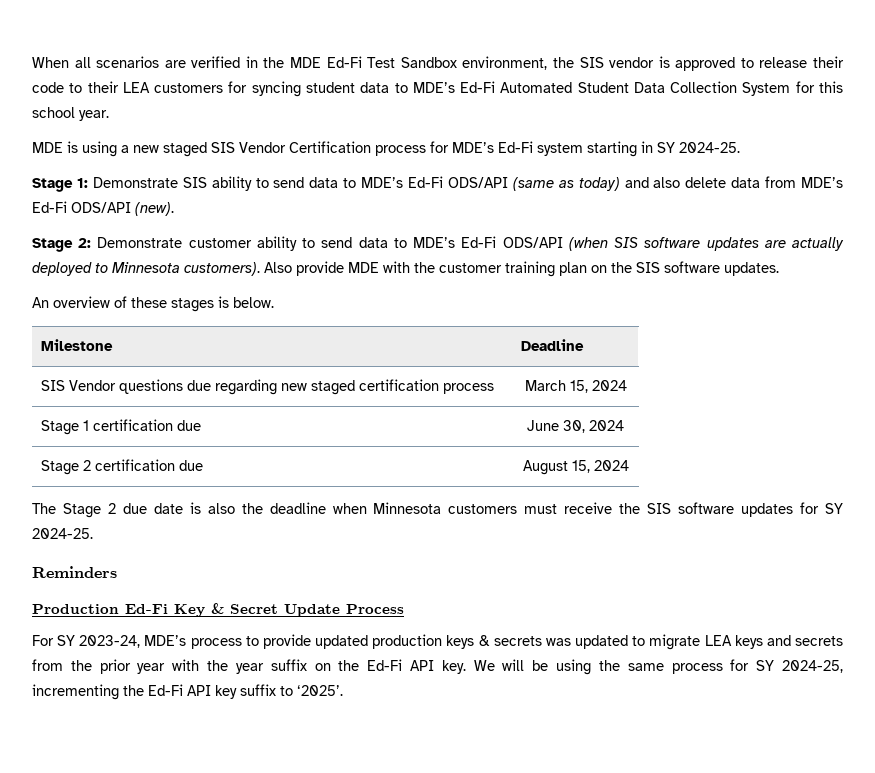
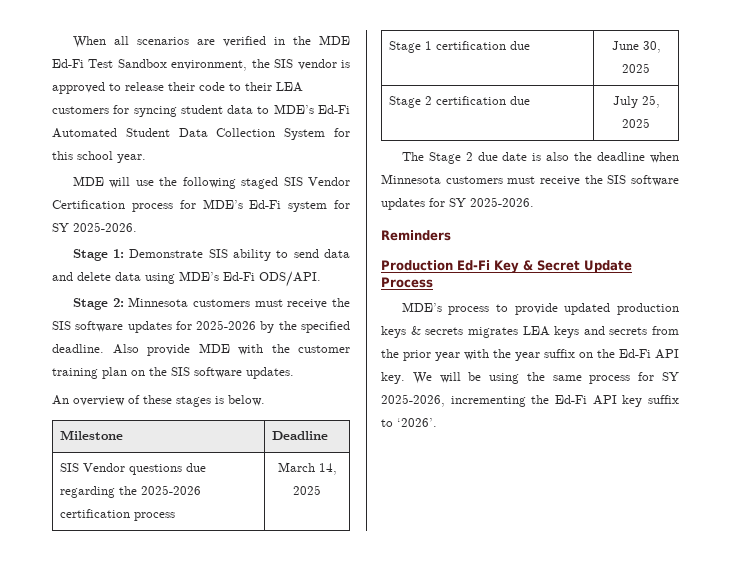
[67,141,159,157] is using a new -> [109,177,236,189] will use the following
[587,141,740,157] starting in SY 2024-25. -> [334,200,350,209] [52,222,137,232] for SY 2025-2026.
[343,176,843,191] [32,201,174,216] [32,236,845,252] [32,262,260,276] to MDE’s Ed-Fi ODS/API (same as today) and also delete data from MDE’s Ed-Fi ODS/API (new). // Stage 2: Demonstrate customer ability to send data to MDE’s Ed-Fi ODS/API (when SIS software updates are actually deployed to Minnesota customers). -> [52,271,321,287] [72,297,350,310] [52,320,350,333] [52,344,104,353] and delete data using MDE’s Ed-Fi ODS/API. // Stage 2: Minnesota customers must receive the SIS software updates for 2025-2026 by the specified deadline.
[280,380,355,395] new staged -> [119,485,202,495] the 2025-2026
[569,380,627,393] 15, 2024 -> [318,463,337,475] [293,485,321,495] 14, 2025
[589,420,624,431] 2024 -> [622,63,650,73] 2025
[522,460,629,475] August 15, 2024 -> [612,95,660,108] [622,118,650,128] July 25, 2025
[32,528,93,539] 2024-25. -> [470,197,534,207] 2025-2026.
[32,635,141,648] For SY 2023-24, -> (433, 282) none
[545,634,701,650] was updated to migrate -> [467,327,518,338] migrates
[782,660,844,673] 2024-25, -> [381,394,445,407] 2025-2026,
[297,685,343,696] ‘2025’. -> [397,418,437,427] ‘2026’.

